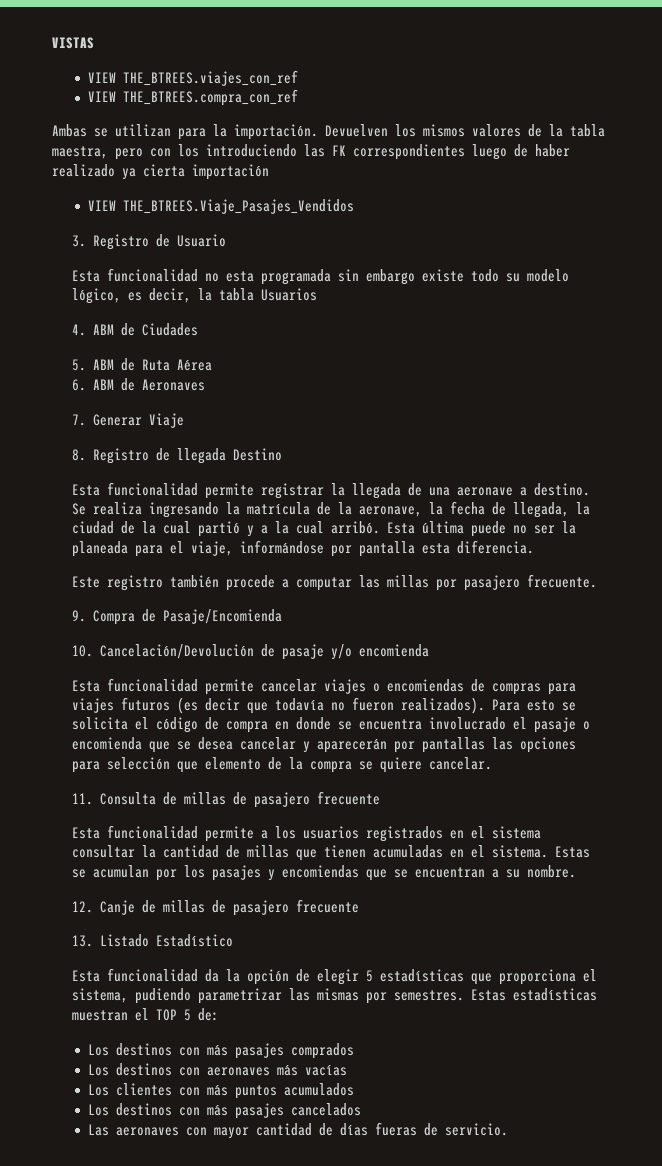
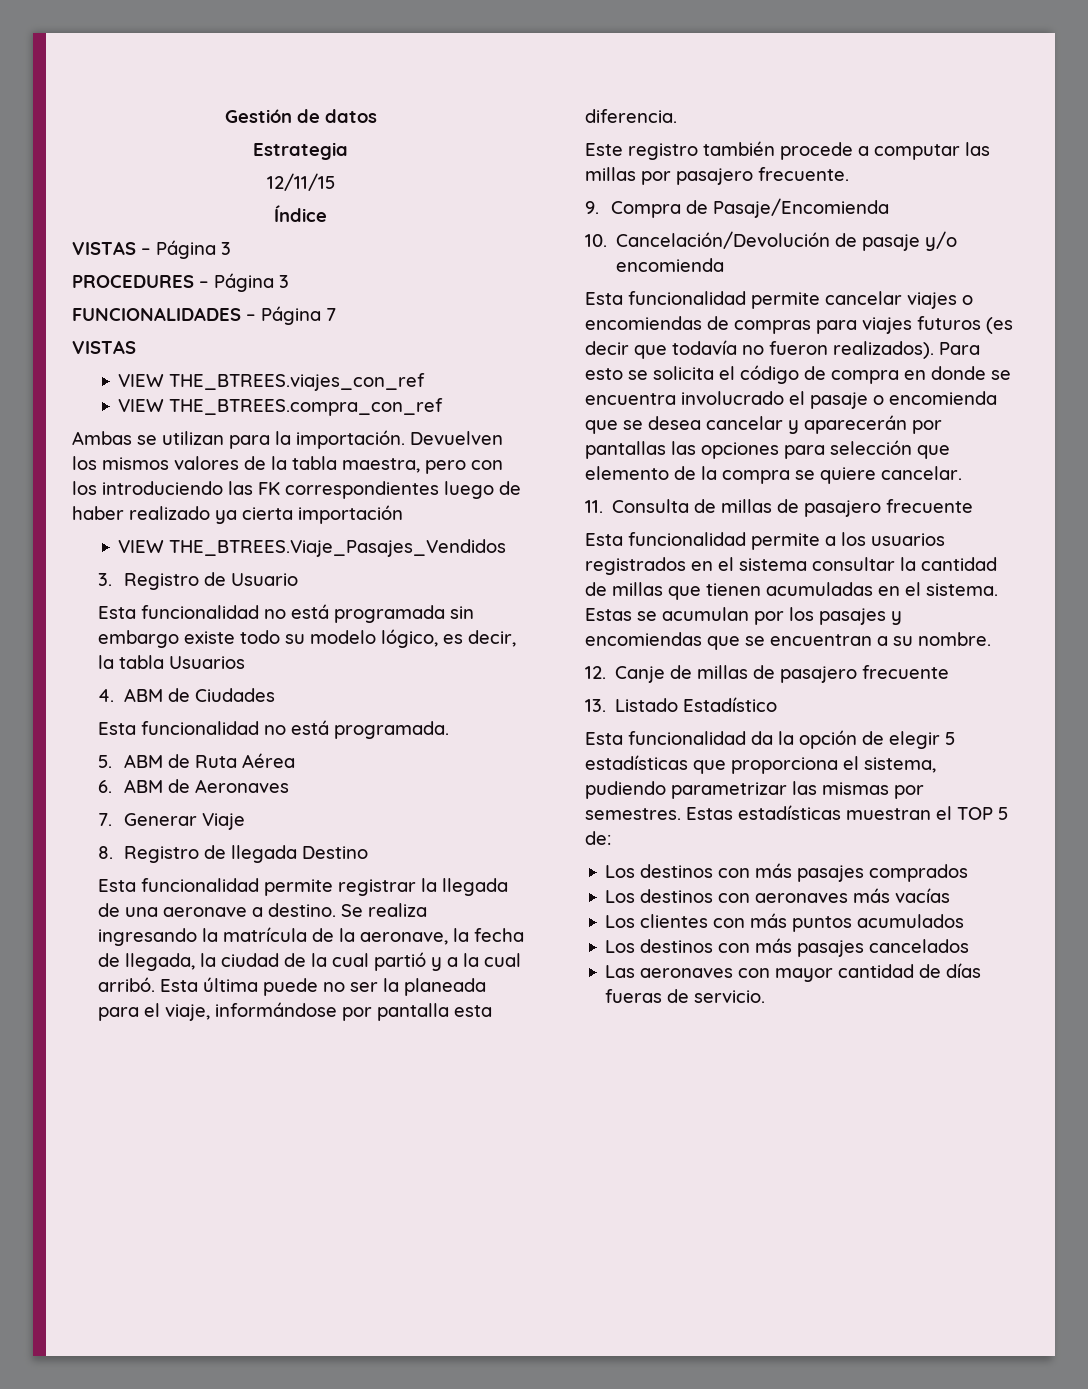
(52, 43) none -> [224,109,377,123] [253,142,348,160] [266,173,335,191] [274,205,327,222] [72,240,231,259] [72,273,289,292] [72,306,336,325] Gestión de datos // Estrategia // 12/11/15 // Índice // VISTAS – Página 3 // PROCEDURES – Página 3 // FUNCIONALIDADES – Página 7 //
[225,271,254,282] esta -> [291,604,330,619] está
(199, 329) none -> [98,720,450,739] // Esta funcionalidad no está programada.

